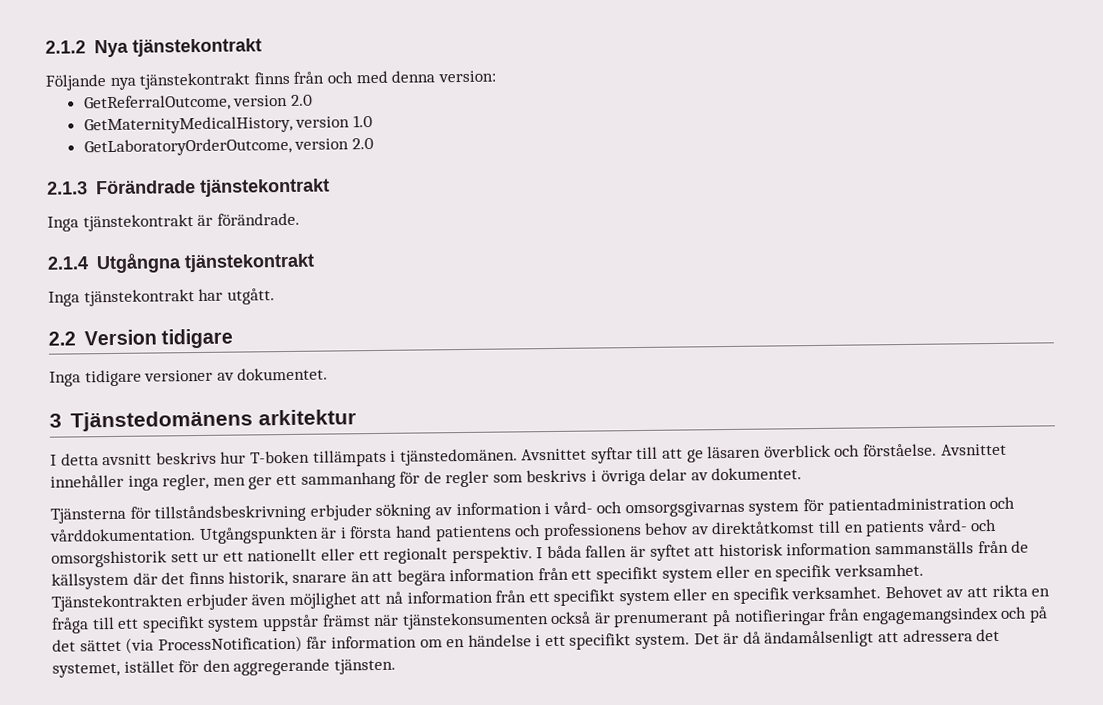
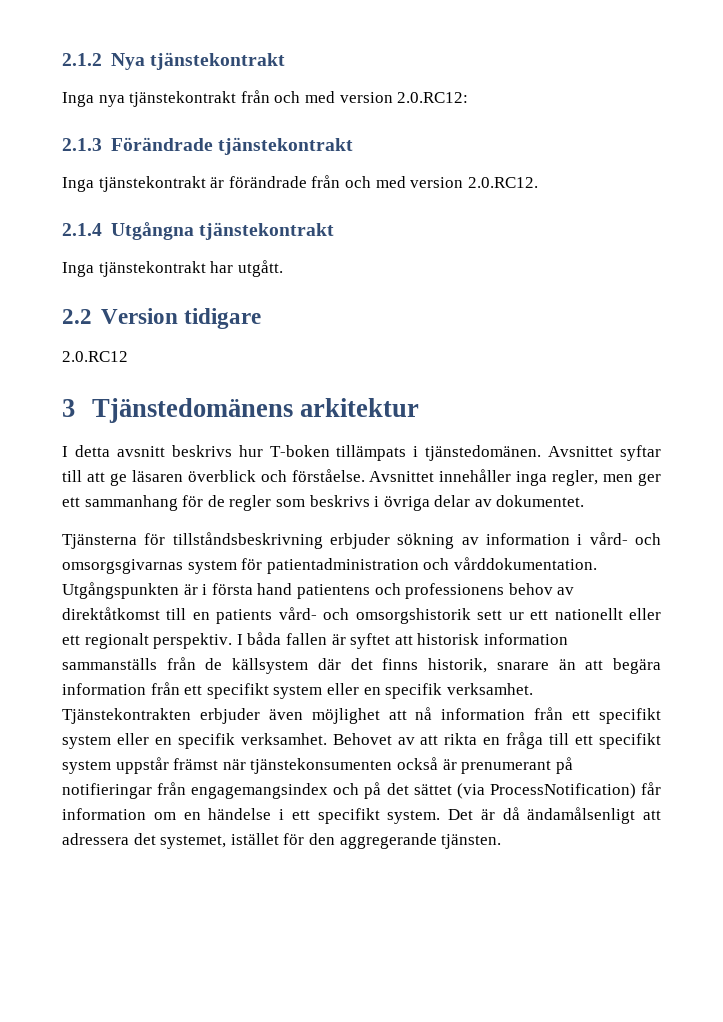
[45,74,106,91] Följande -> [62,92,94,107] Inga
[253,70,496,85] [83,94,313,112] [83,115,373,135] [83,137,374,157] finns från och med denna version: // GetReferralOutcome, version 2.0 // GetMaternityMedicalHistory, version 1.0 // GetLaboratoryOrderOutcome, version 2.0 -> [240,90,469,103] från och med version 2.0.RC12:
[216,212,300,226] förändrade. -> [228,175,538,188] förändrade från och med version 2.0.RC12.
[49,367,329,387] Inga tidigare versioner av dokumentet. -> [62,351,128,362] 2.0.RC12

